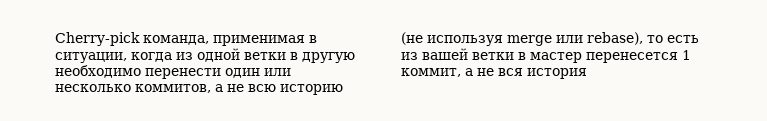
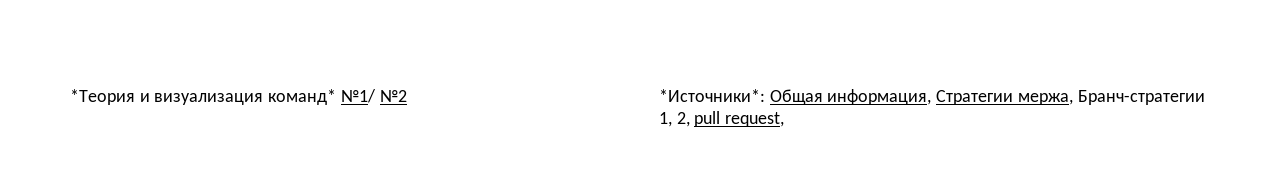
[55,32,317,46] [55,48,355,63] [55,65,291,79] [55,84,343,95] [401,32,699,46] [401,48,691,63] [401,68,587,79] Cherry-pick команда, применимая в ситуации, когда из одной ветки в другую необходимо перенести один или несколько коммитов, а не всю историю (не используя merge или rebase), то есть из вашей ветки в мастер перенесется 1 коммит, а не вся история -> [70,89,407,105] [659,89,1205,105] [659,111,785,127] *Теория и визуализация команд* №1/ №2 // *Источники*: Общая информация, Стратегии мержа, Бранч-стратегии 1, 2, pull request,

